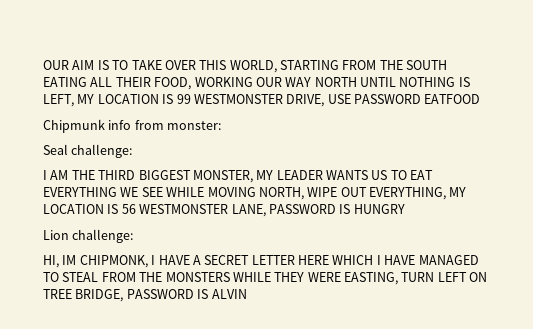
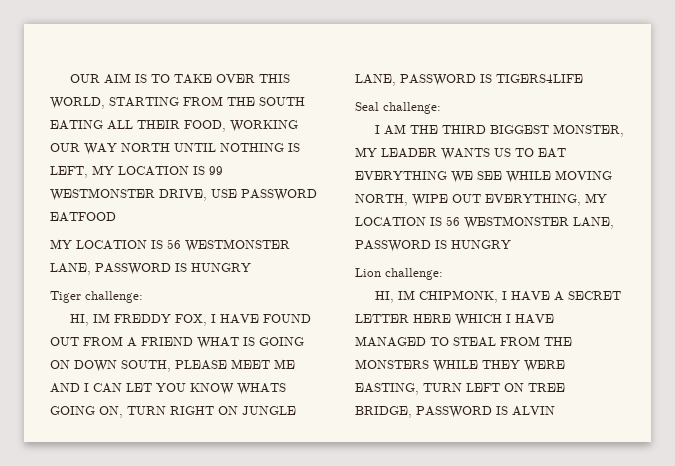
[43,119,222,133] Chipmunk info from monster: -> [50,239,290,252] [50,263,251,275] [50,291,143,303] [70,313,312,326] [50,336,304,349] [50,359,295,372] [50,383,286,395] [50,406,296,418] [355,74,583,86] MY LOCATION IS 56 WESTMONSTER LANE, PASSWORD IS HUNGRY // Tiger challenge: // HI, IM FREDDY FOX, I HAVE FOUND OUT FROM A FRIEND WHAT IS GOING ON DOWN SOUTH, PLEASE MEET ME AND I CAN LET YOU KNOW WHATS GOING ON, TURN RIGHT ON JUNGLE LANE, PASSWORD IS TIGERS4LIFE

